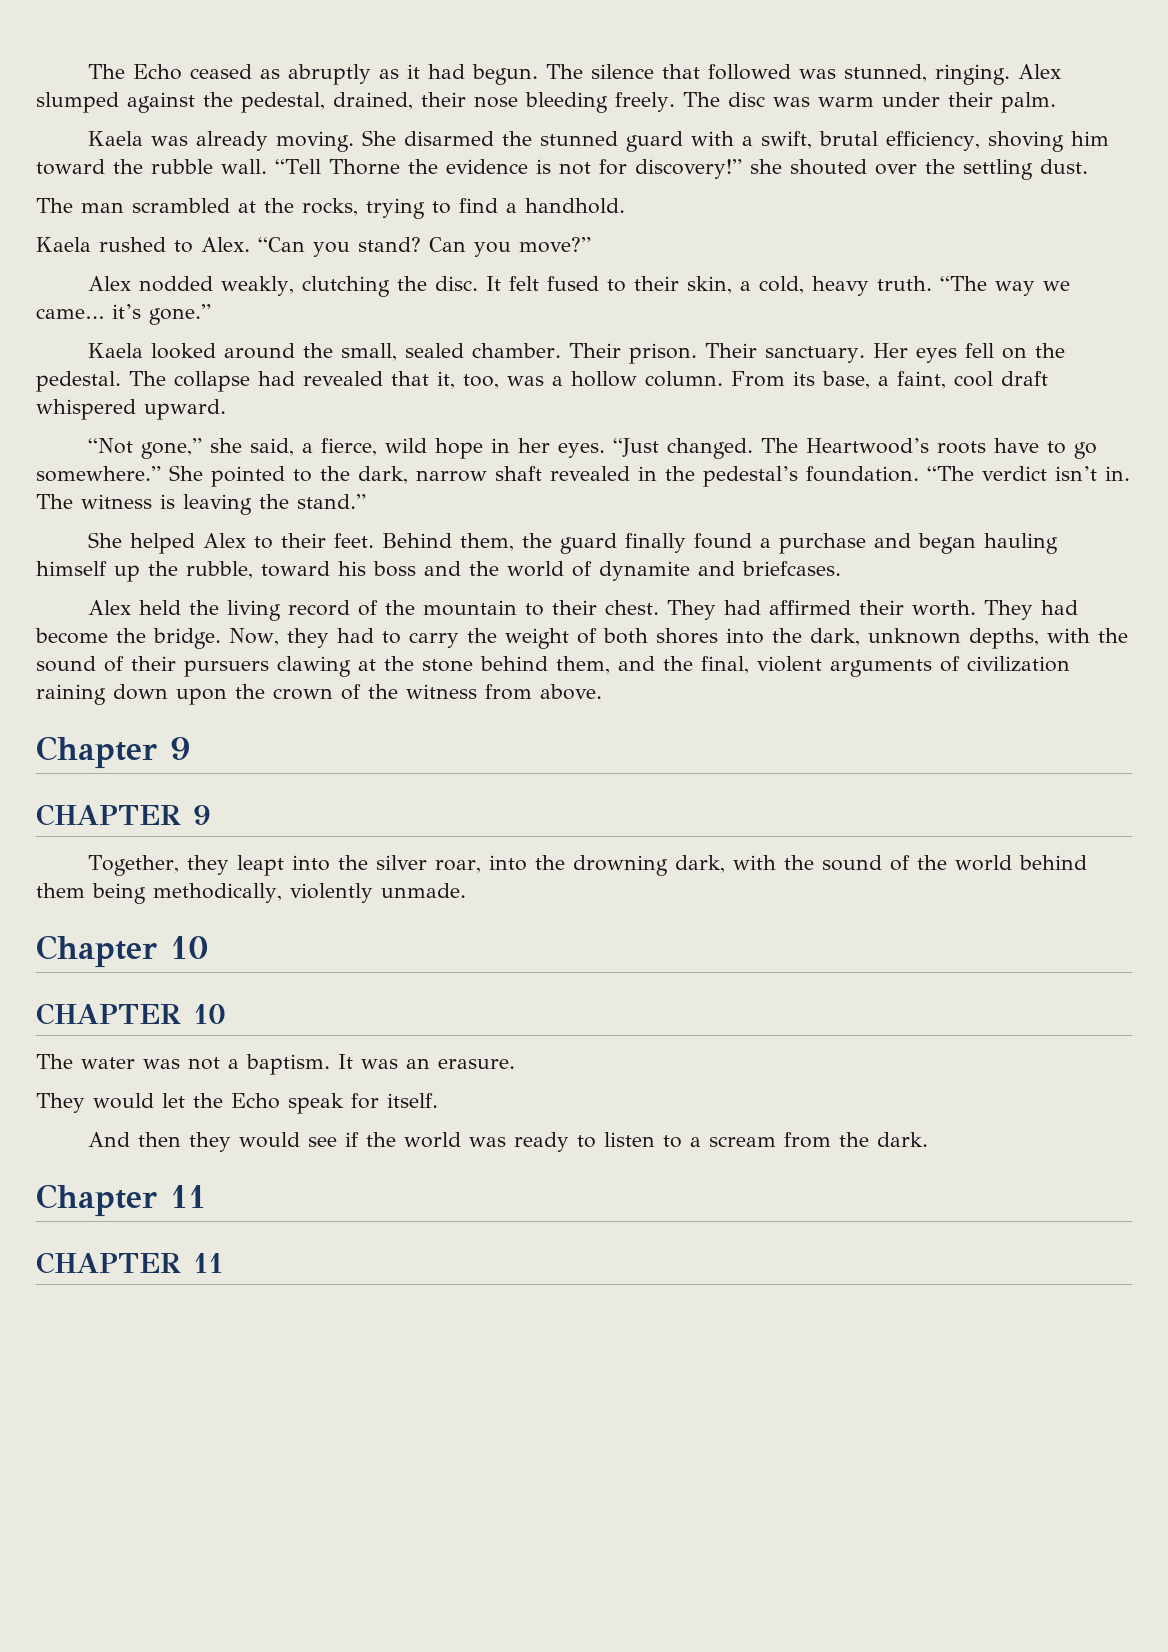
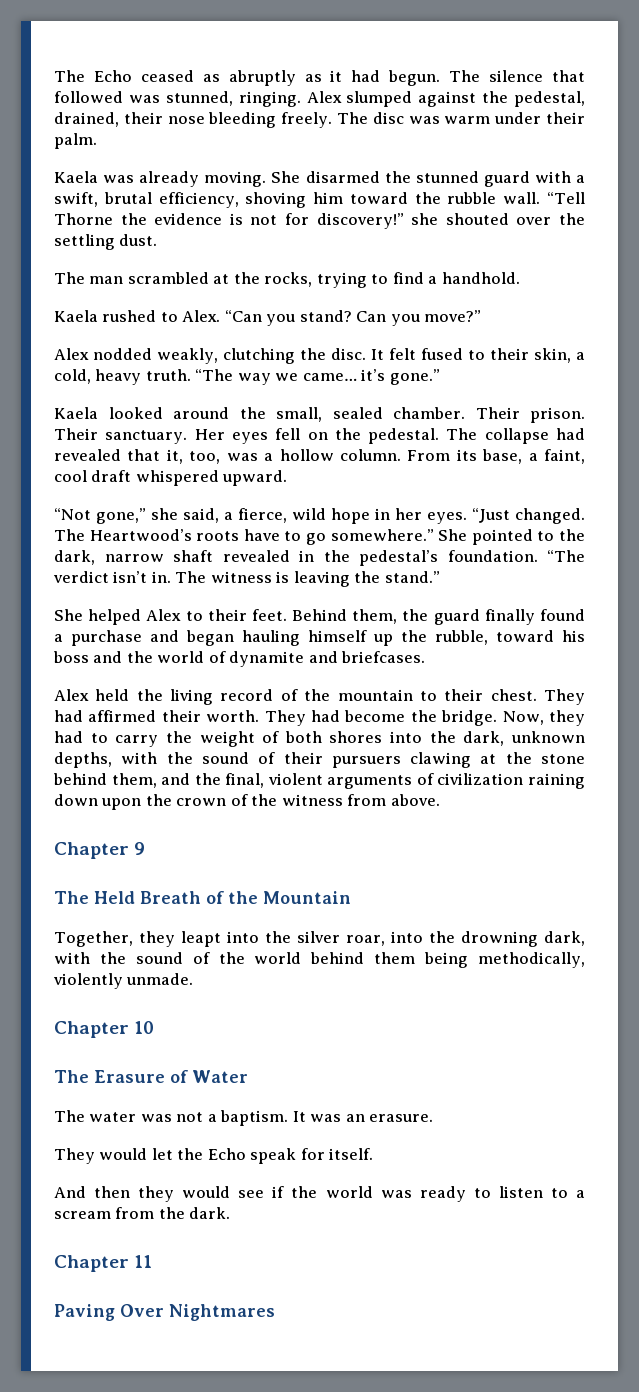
[36,804,211,826] CHAPTER 9 -> [54,891,351,904] The Held Breath of the Mountain
[36,1003,226,1025] CHAPTER 10 -> [54,1070,248,1083] The Erasure of Water
[36,1252,223,1274] CHAPTER 11 -> [54,1304,275,1321] Paving Over Nightmares

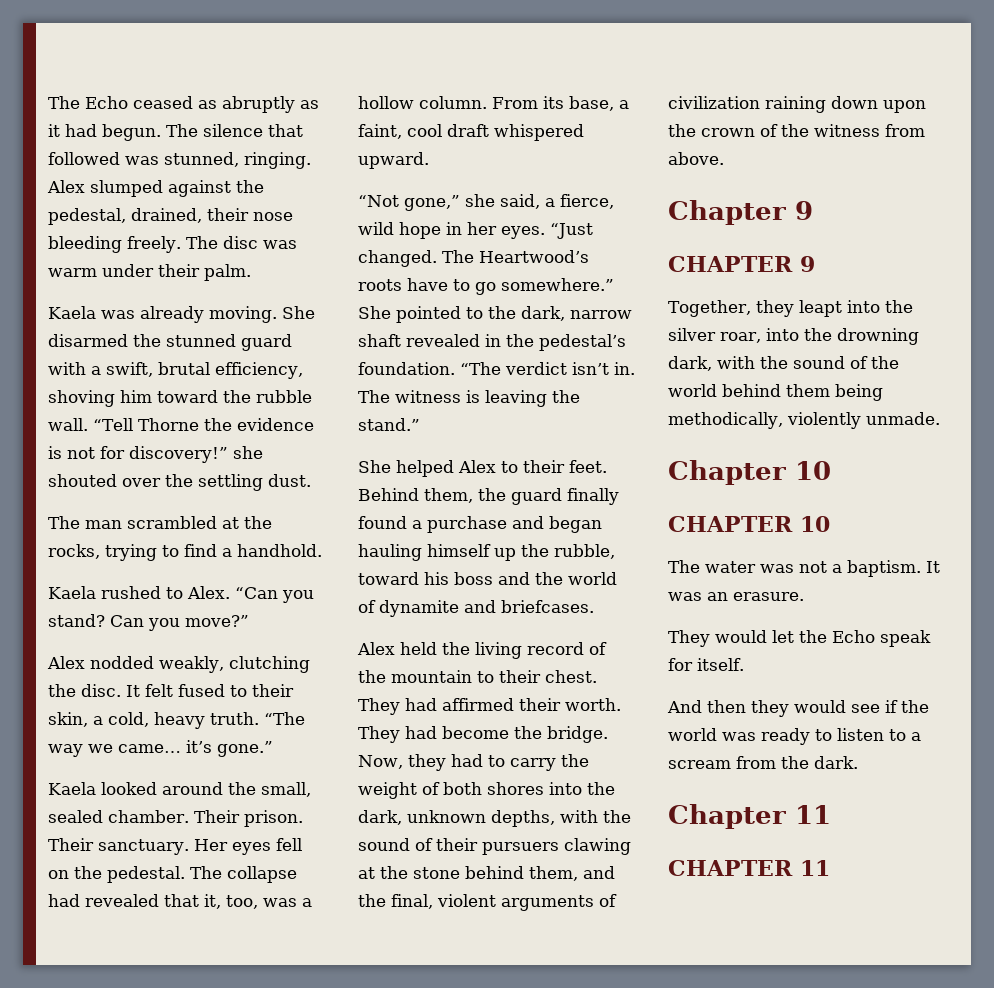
[54,891,351,904] The Held Breath of the Mountain -> [668,256,815,272] CHAPTER 9
[54,1070,248,1083] The Erasure of Water -> [668,516,830,532] CHAPTER 10
[54,1304,275,1321] Paving Over Nightmares -> [668,860,830,876] CHAPTER 11

